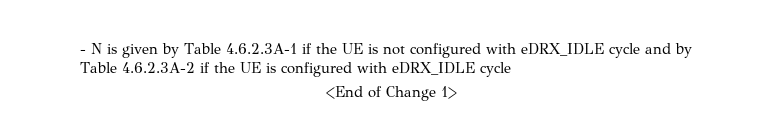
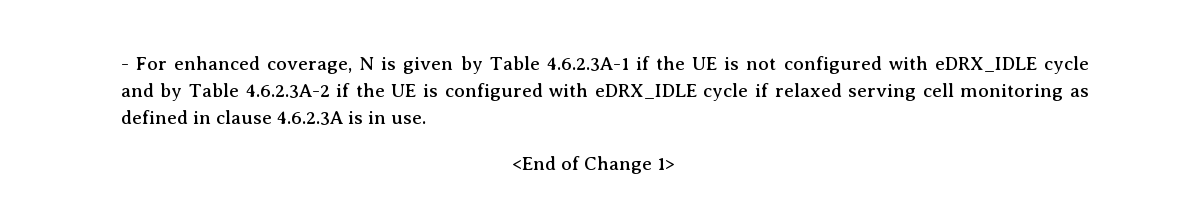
(86, 51) none -> [135,56,353,74] For enhanced coverage,
(511, 69) none -> [754,83,1089,101] [120,110,427,125] if relaxed serving cell monitoring as defined in clause 4.6.2.3A is in use.

